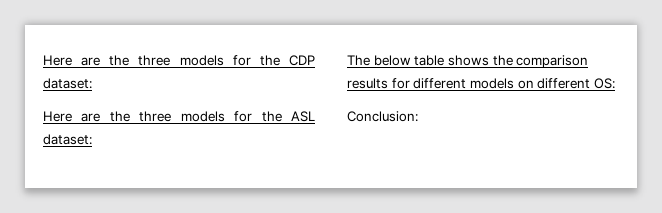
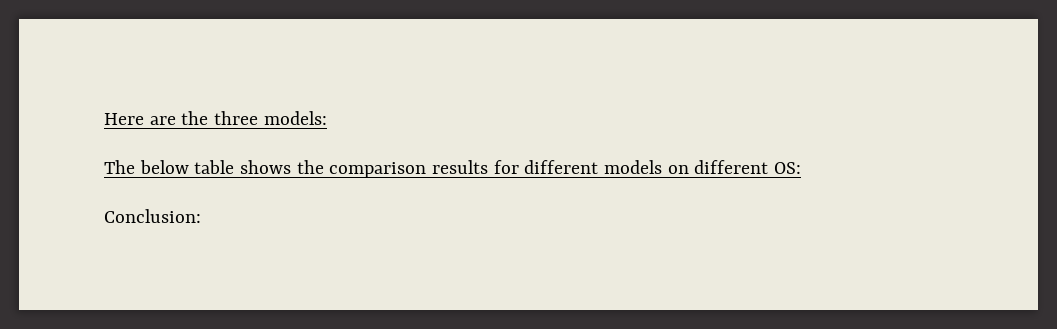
[43,55,315,66] [43,78,92,89] [43,111,315,122] [43,134,92,145] Here are the three models for the CDP dataset: // Here are the three models for the ASL dataset: -> [104,111,327,125] Here are the three models:

